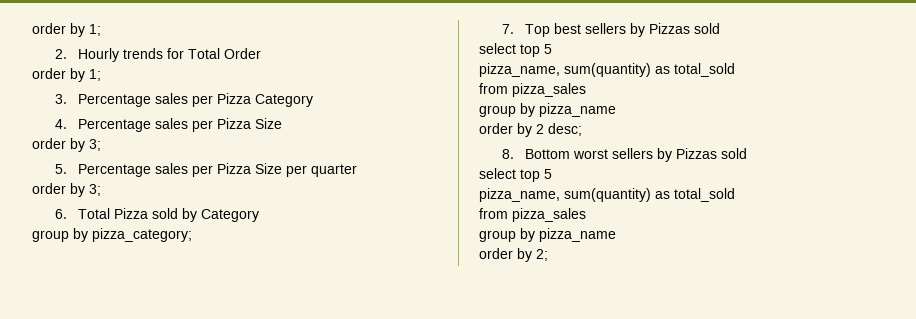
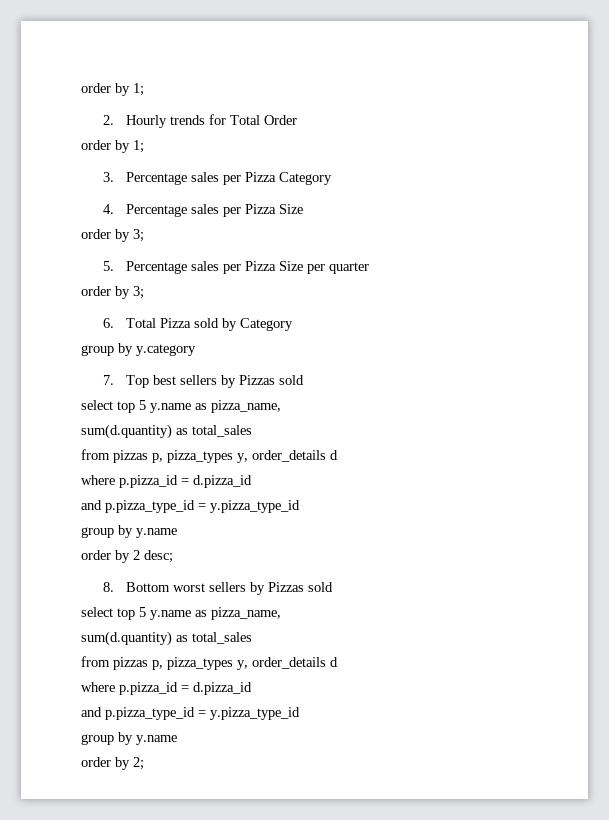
[92,228,192,242] pizza_category; -> [136,344,196,356] y.category
[479,63,735,77] [479,83,586,97] [479,103,616,117] // pizza_name, sum(quantity) as total_sold // from pizza_sales // group by pizza_name -> [150,400,281,413] [81,424,252,439] [81,449,338,463] [81,475,252,488] [81,500,300,513] [81,525,177,538] y.name as pizza_name, // sum(d.quantity) as total_sales // from pizzas p, pizza_types y, order_details d // where p.pizza_id = d.pizza_id // and p.pizza_type_id = y.pizza_type_id // group by y.name
[479,188,735,202] [479,208,586,222] [479,228,616,242] // pizza_name, sum(quantity) as total_sold // from pizza_sales // group by pizza_name -> [150,607,281,620] [81,631,252,646] [81,656,338,670] [81,682,252,695] [81,707,300,720] [81,732,177,745] y.name as pizza_name, // sum(d.quantity) as total_sales // from pizzas p, pizza_types y, order_details d // where p.pizza_id = d.pizza_id // and p.pizza_type_id = y.pizza_type_id // group by y.name

